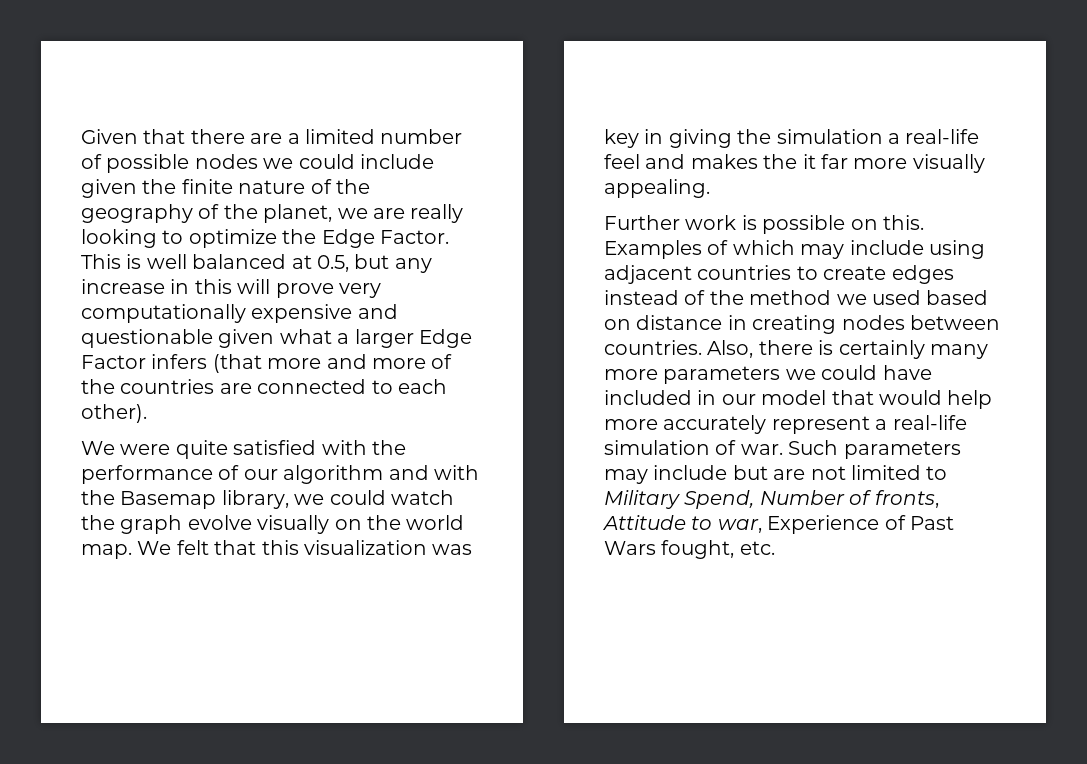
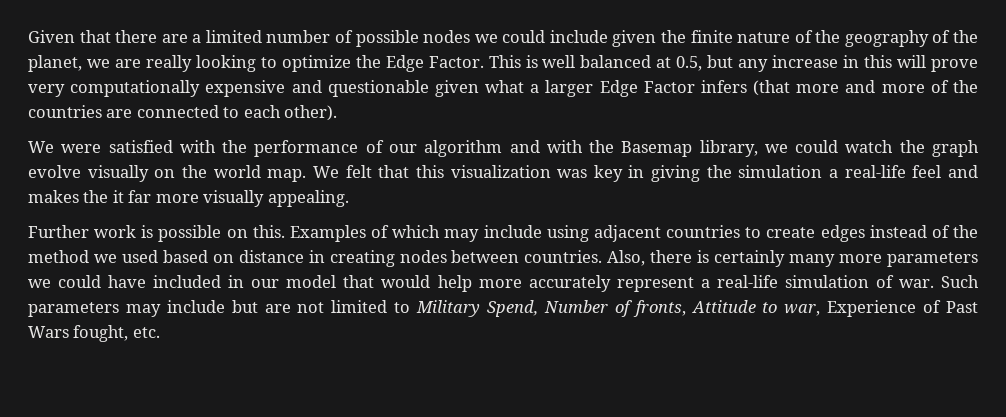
[175,440,228,459] quite -> (102, 148) none

